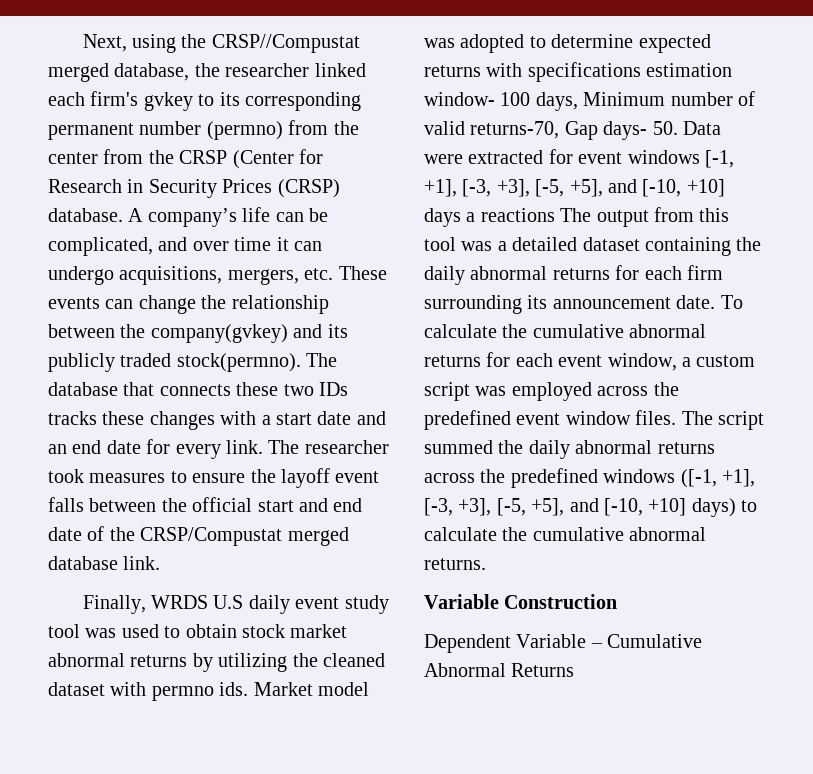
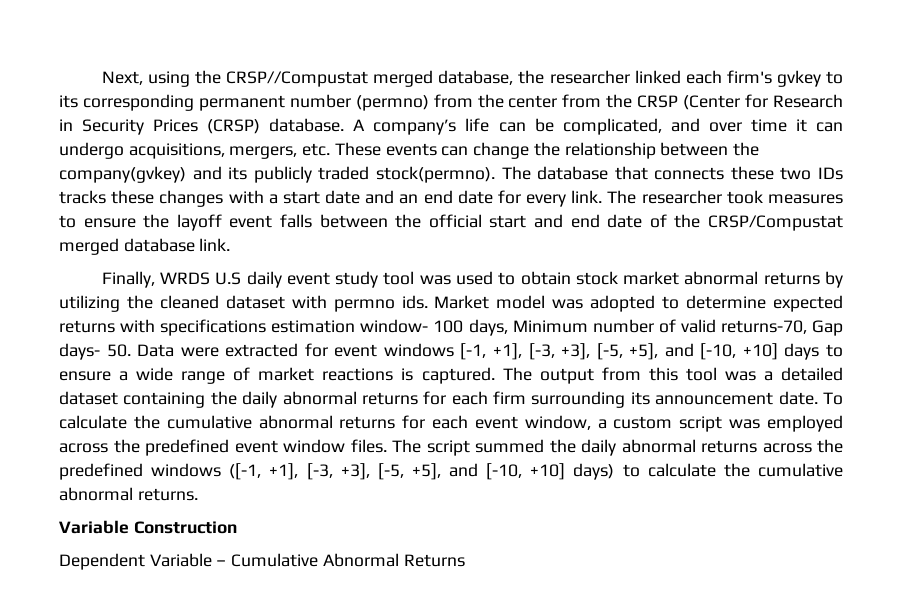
[466,208,555,222] a reactions -> [825,344,843,357] [59,367,495,384] to ensure a wide range of market reactions is captured.

